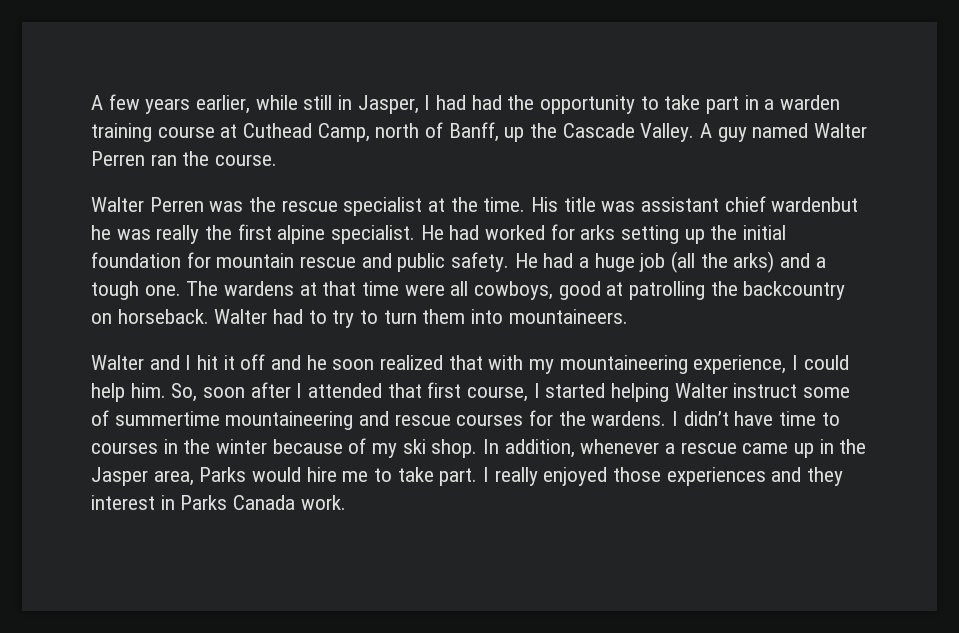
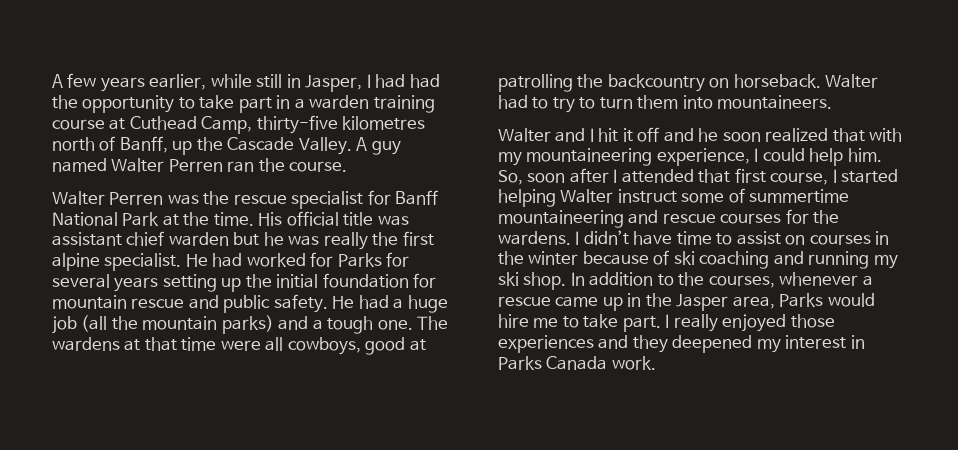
(370, 132) none -> [256,115,426,134] thirty-five kilometres
(423, 206) none -> [367,190,439,205] [52,212,160,226] for Banff National Park
(559, 204) none -> [286,211,339,226] official
[771,197,859,212] wardenbut -> [168,232,260,246] warden but
[580,225,616,240] arks -> [337,252,410,267] [52,274,159,292] Parks for several years
[733,251,775,273] arks) -> [142,315,274,334] mountain parks)
(840, 419) none -> [736,231,806,245] assist on
[372,439,575,458] my ski shop. In addition, -> [673,251,898,269] [498,272,775,290] ski coaching and running my ski shop. In addition to the courses,
(844, 476) none -> [672,335,781,353] deepened my

